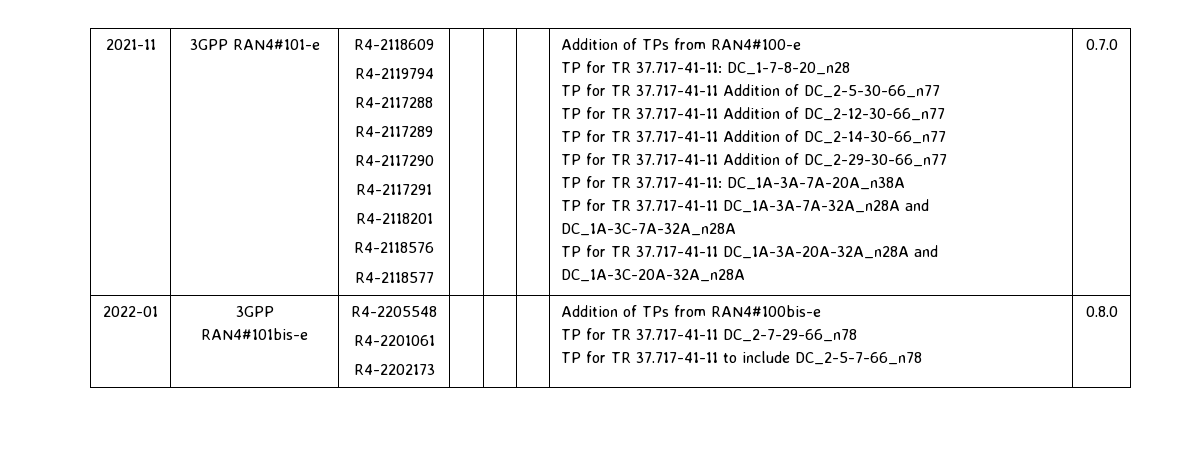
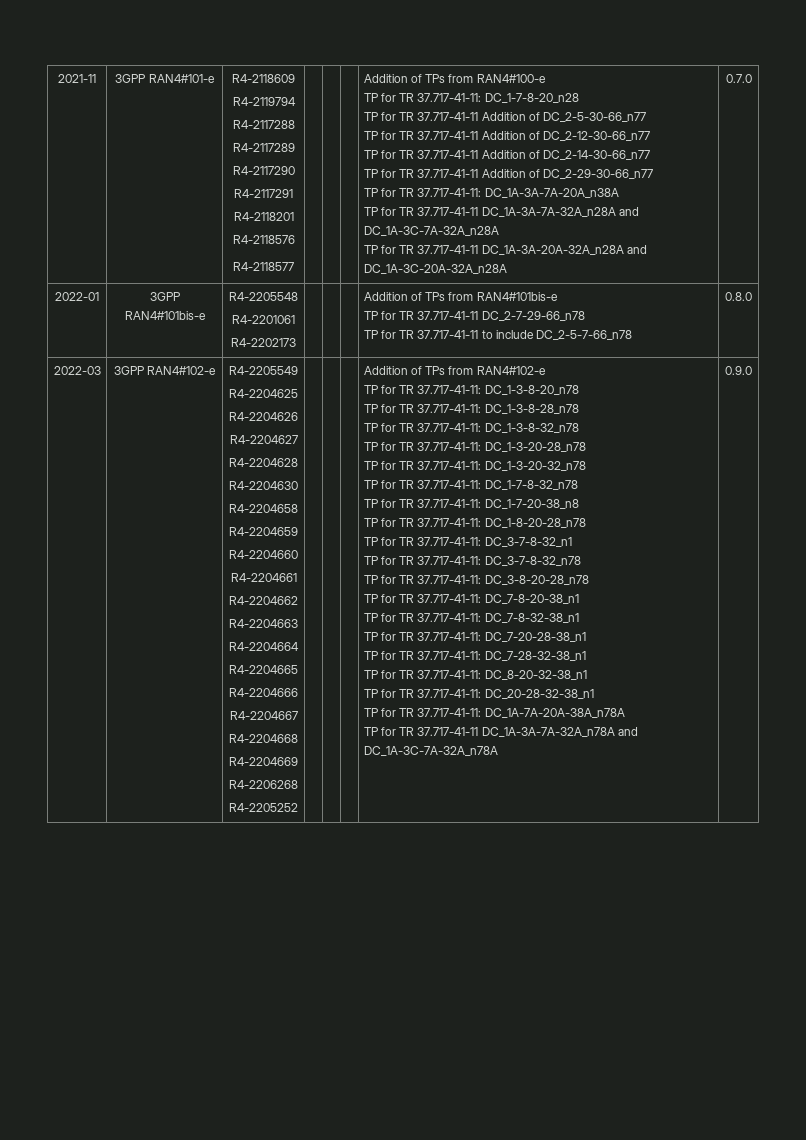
[711,305,822,317] RAN4#100bis-e -> [476,292,558,301] RAN4#101bis-e
(1118, 311) none -> [53,366,101,375] [113,366,217,375] [229,366,298,375] [229,389,298,398] [229,412,298,421] [229,435,298,444] [229,458,298,467] [229,481,298,490] [229,504,298,513] [229,527,298,536] [229,550,298,559] [230,573,297,582] [229,596,298,605] [229,619,298,628] [229,642,299,651] [229,665,298,674] [229,688,298,697] [229,711,298,720] [229,734,298,743] [229,757,298,766] [229,780,298,789] [229,803,298,812] [363,366,546,375] [363,385,579,395] [363,404,579,414] [363,423,579,433] [363,442,586,452] [363,461,586,471] [363,480,578,490] [363,499,579,509] [363,518,586,528] [363,537,572,547] [363,556,581,566] [363,575,589,585] [363,594,579,604] [363,613,579,623] [363,632,586,642] [363,651,586,661] [363,670,587,680] [363,689,594,699] [363,708,625,718] [363,727,638,737] [363,746,498,756] [725,366,752,375] // 2022-03 | 3GPP RAN4#102-e | R4-2205549 // R4-2204625 // R4-2204626 // R4-2204627 // R4-2204628 // R4-2204630 // R4-2204658 // R4-2204659 // R4-2204660 // R4-2204661 // R4-2204662 // R4-2204663 // R4-2204664 // R4-2204665 // R4-2204666 // R4-2204667 // R4-2204668 // R4-2204669 // R4-2206268 // R4-2205252 | | | | Addition of TPs from RAN4#102-e // TP for TR 37.717-41-11: DC_1-3-8-20_n78 // TP for TR 37.717-41-11: DC_1-3-8-28_n78 // TP for TR 37.717-41-11: DC_1-3-8-32_n78 // TP for TR 37.717-41-11: DC_1-3-20-28_n78 // TP for TR 37.717-41-11: DC_1-3-20-32_n78 // TP for TR 37.717-41-11: DC_1-7-8-32_n78 // TP for TR 37.717-41-11: DC_1-7-20-38_n8 // TP for TR 37.717-41-11: DC_1-8-20-28_n78 // TP for TR 37.717-41-11: DC_3-7-8-32_n1 // TP for TR 37.717-41-11: DC_3-7-8-32_n78 // TP for TR 37.717-41-11: DC_3-8-20-28_n78 // TP for TR 37.717-41-11: DC_7-8-20-38_n1 // TP for TR 37.717-41-11: DC_7-8-32-38_n1 // TP for TR 37.717-41-11: DC_7-20-28-38_n1 // TP for TR 37.717-41-11: DC_7-28-32-38_n1 // TP for TR 37.717-41-11: DC_8-20-32-38_n1 // TP for TR 37.717-41-11: DC_20-28-32-38_n1 // TP for TR 37.717-41-11: DC_1A-7A-20A-38A_n78A // TP for TR 37.717-41-11 DC_1A-3A-7A-32A_n78A and DC_1A-3C-7A-32A_n78A | 0.9.0

